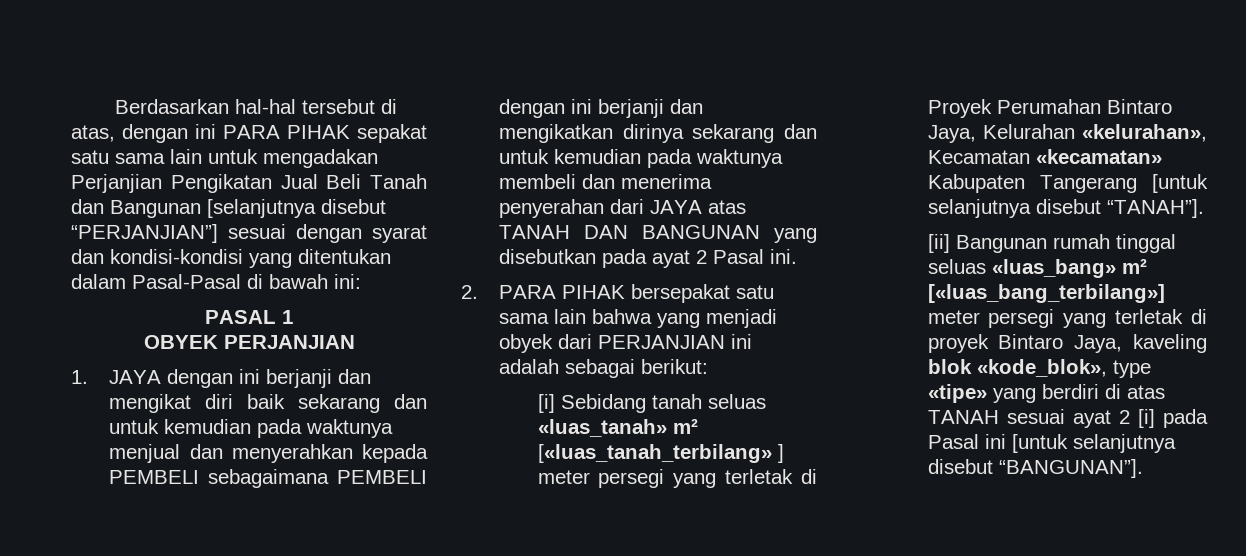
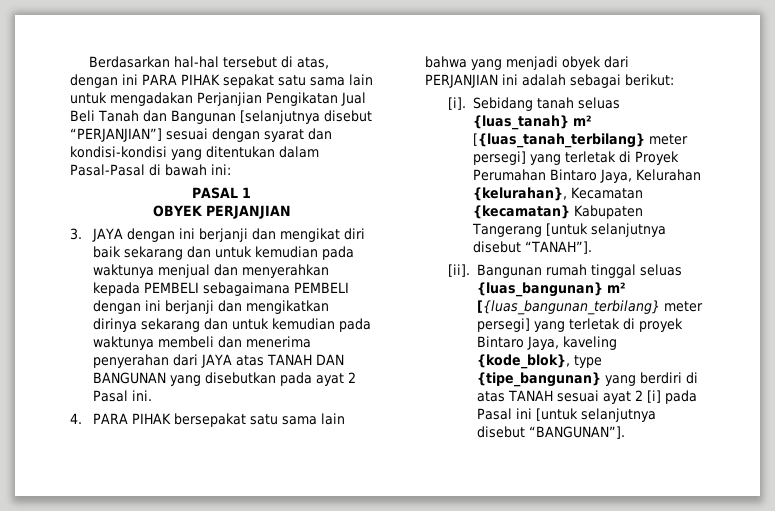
[71,370,88,384] 1. -> [70,228,82,240] 3.
[461,285,478,299] 2. -> [70,413,82,424] 4.
[537,394,555,413] [i] -> [448,97,467,110] [i].
[537,419,698,437] [537,444,784,463] [537,469,665,488] «luas_tanah» m² [«luas_tanah_terbilang» ] meter persegi -> [473,115,593,130] [473,133,689,148] [473,151,527,165] {luas_tanah} m² [{luas_tanah_terbilang} meter persegi]
[1082,124,1207,142] [927,149,1162,164] «kelurahan», Kecamatan «kecamatan» -> [473,187,644,201] [473,205,571,219] {kelurahan}, Kecamatan {kecamatan}
[927,234,950,253] [ii] -> [448,264,471,277] [ii].
[991,259,1147,278] [927,284,1165,303] [927,309,1055,328] «luas_bang» m² [«luas_bang_terbilang»] meter persegi -> [477,282,627,297] [477,300,704,315] [477,318,531,332] {luas_bangunan} m² [{luas_bangunan_terbilang} meter persegi]
[927,359,1151,378] [927,384,987,403] blok «kode_blok», type «tipe» -> [477,354,603,369] [477,372,602,387] {kode_blok}, type {tipe_bangunan}

